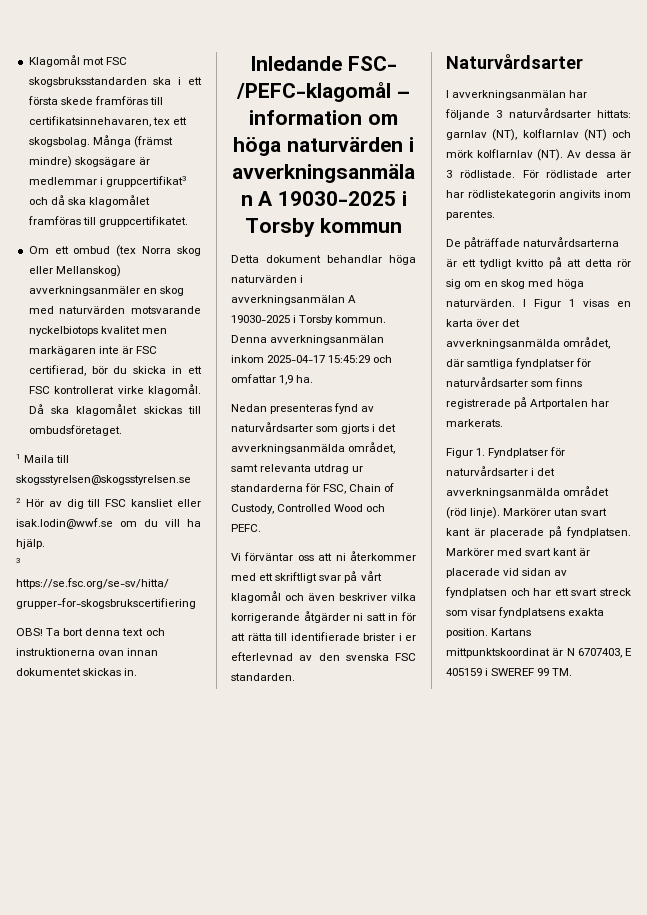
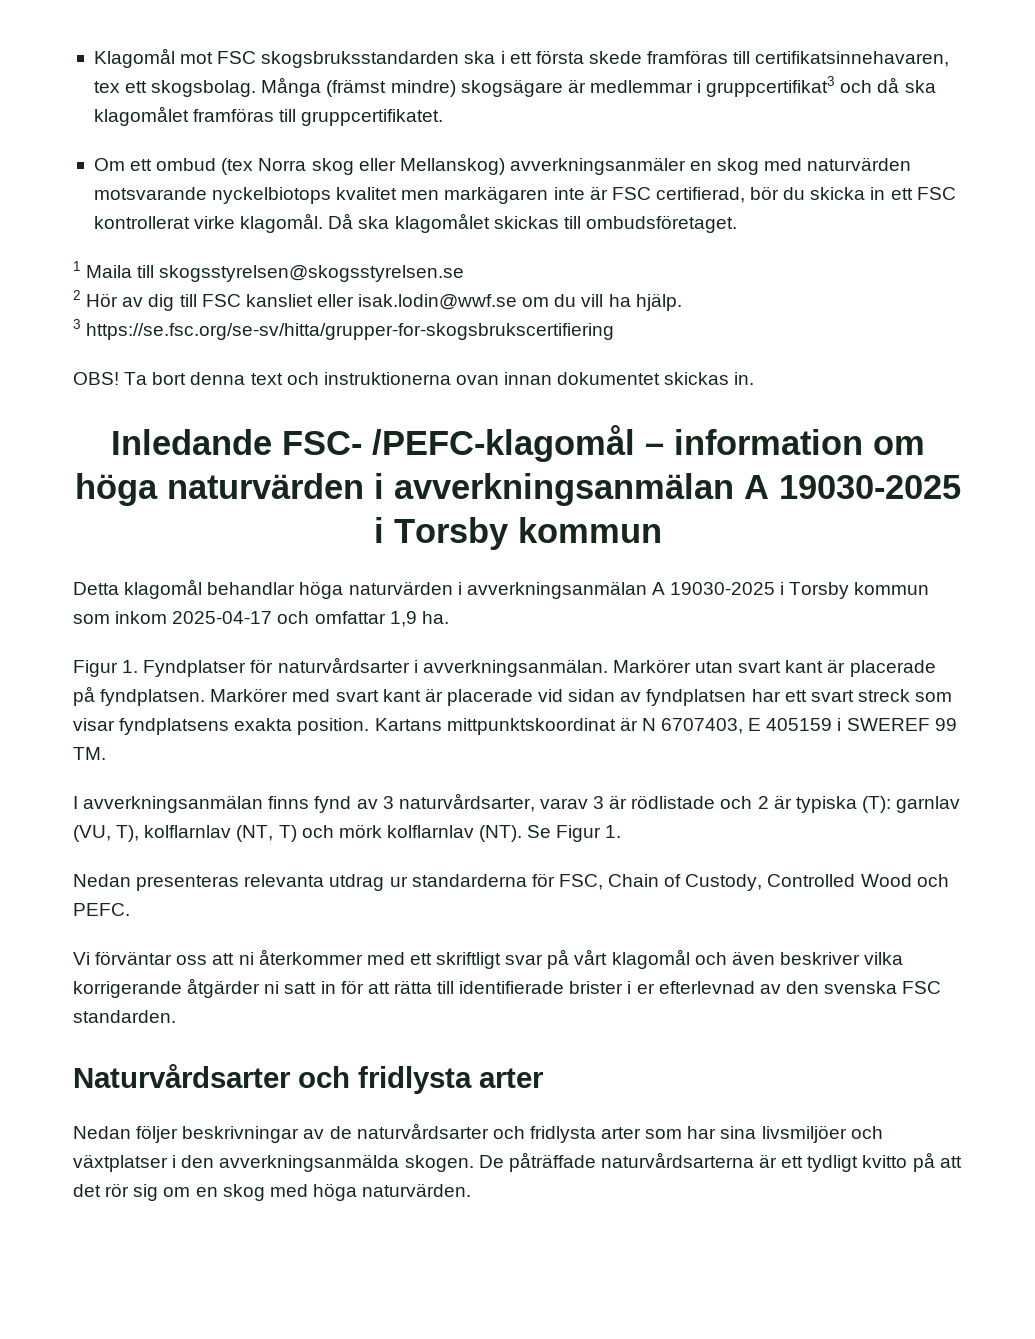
[266,255,321,263] dokument -> [124,579,203,599] klagomål
[335,315,387,323] [231,335,385,345] kommun. Denna avverkningsanmälan -> [854,582,930,595] [73,614,110,624] kommun som
[328,355,371,363] 15:45:29 -> (273, 617) none
[231,403,375,414] [231,422,397,434] [231,442,396,454] [231,464,258,472] Nedan presenteras fynd av naturvårdsarter som gjorts i det avverkningsanmälda området, samt -> [73,657,936,677] [73,686,953,706] [73,717,957,735] [73,747,106,760] [73,793,961,813] [73,824,622,842] [73,874,240,891] Figur 1. Fyndplatser för naturvårdsarter i avverkningsanmälan. Markörer utan svart kant är placerade på fyndplatsen. Markörer med svart kant är placerade vid sidan av fyndplatsen har ett svart streck som visar fyndplatsens exakta position. Kartans mittpunktskoordinat är N 6707403, E 405159 i SWEREF 99 TM. // I avverkningsanmälan finns fynd av 3 naturvårdsarter, varav 3 är rödlistade och 2 är typiska (T): garnlav (VU, T), kolflarnlav (NT, T) och mörk kolflarnlav (NT). Se Figur 1. // Nedan presenteras
[446,90,588,100] [445,108,631,120] [446,129,631,141] [446,149,631,161] [446,170,631,178] [446,190,631,200] [446,210,495,220] // I avverkningsanmälan har följande 3 naturvårdsarter hittats: garnlav (NT), kolflarnlav (NT) och mörk kolflarnlav (NT). Av dessa är 3 rödlistade. För rödlistade arter har rödlistekategorin angivits inom parentes. // -> [298,1066,544,1094] [73,1123,883,1143] [73,1154,474,1172] och fridlysta arter // Nedan följer beskrivningar av de naturvårdsarter och fridlysta arter som har sina livsmiljöer och växtplatser i den avverkningsanmälda skogen.
[584,259,612,267] detta -> [73,1184,101,1197] det
[523,299,631,309] [446,319,521,327] [446,337,611,349] [446,358,592,369] [446,377,583,387] [446,397,610,409] [446,419,503,427] [446,447,566,458] [446,466,556,476] [446,486,610,498] [446,507,608,519] [446,526,631,538] [446,548,591,556] [446,568,568,578] [445,587,631,598] [446,607,605,618] [446,628,532,638] [446,648,632,658] [446,668,573,676] I Figur 1 visas en karta över det avverkningsanmälda området, där samtliga fyndplatser för naturvårdsarter som finns registrerade på Artportalen har markerats. // Figur 1. Fyndplatser för naturvårdsarter i det avverkningsanmälda området (röd linje). Markörer utan svart kant är placerade på fyndplatsen. Markörer med svart kant är placerade vid sidan av fyndplatsen och har ett svart streck som visar fyndplatsens exakta position. Kartans mittpunktskoordinat är N 6707403, E 405159 i SWEREF 99 TM. -> (472, 1190) none

